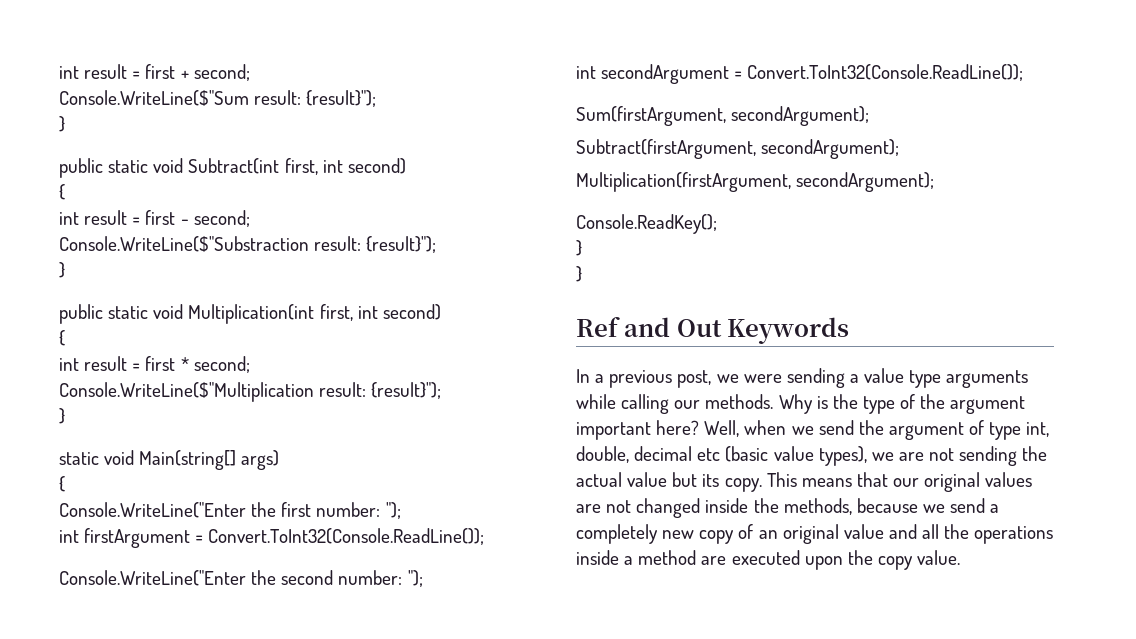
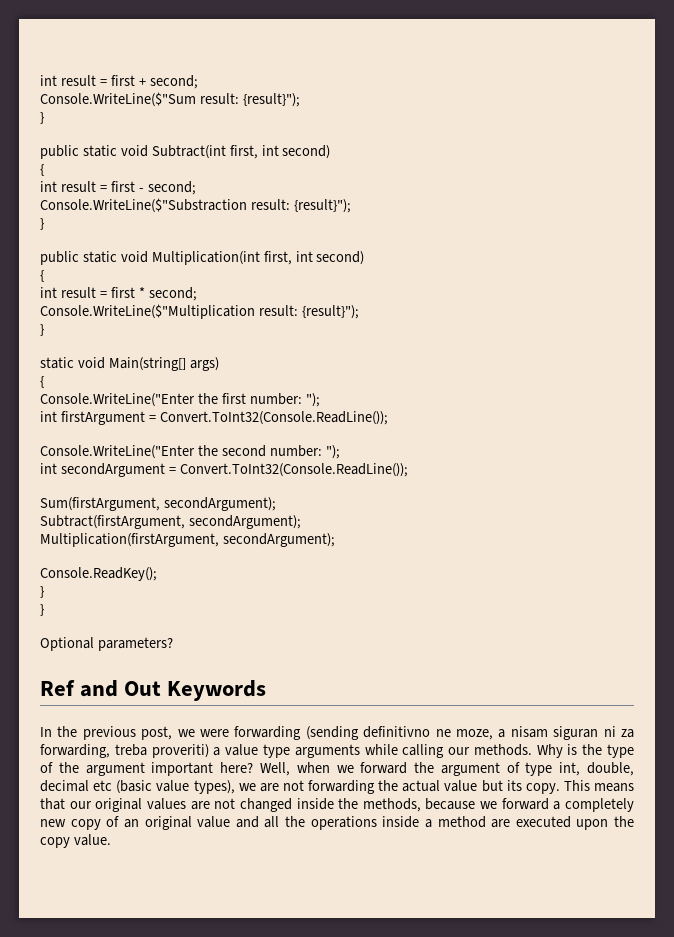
(582, 274) none -> [40,637,173,651] // Optional parameters?
[595,374,605,383] a -> [57,726,78,737] the
[786,368,845,388] sending -> [234,726,634,740] [40,744,209,758] forwarding (sending definitivno ne moze, a nisam siguran ni za forwarding, treba proveriti)
[818,420,854,435] send -> [360,762,408,774] forward
[959,446,1018,466] sending -> [308,780,375,794] forwarding
[950,498,986,513] send -> [501,798,549,810] forward

